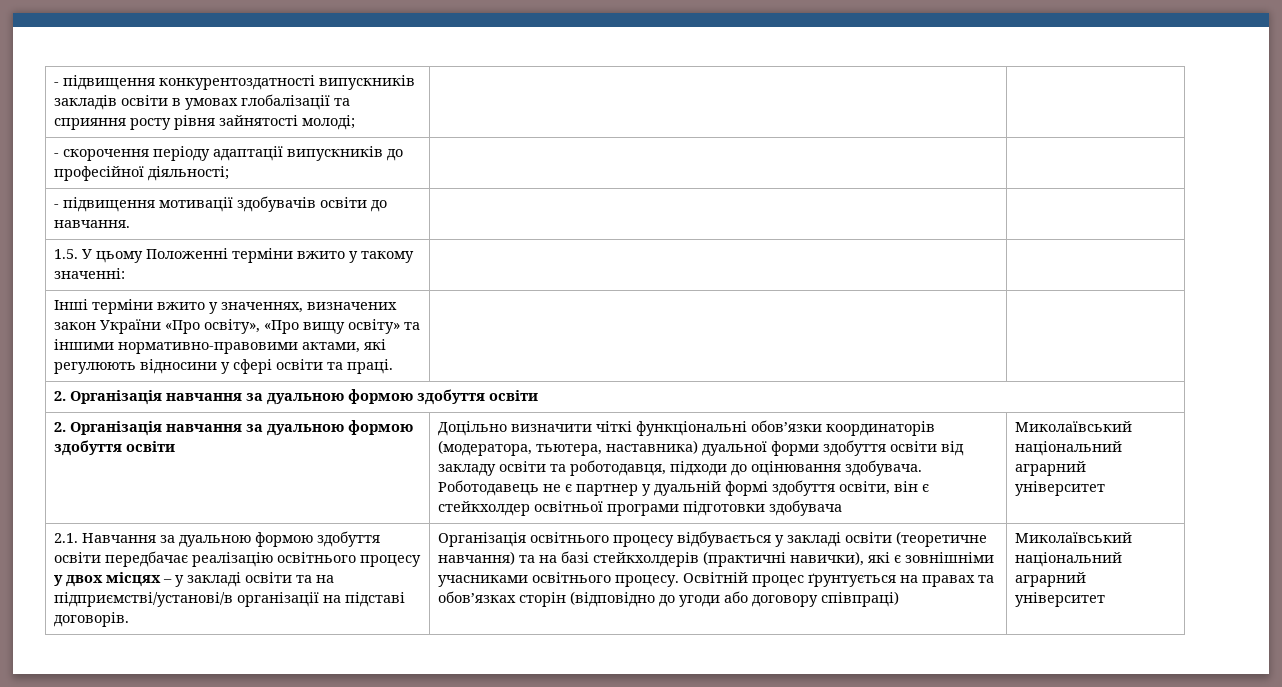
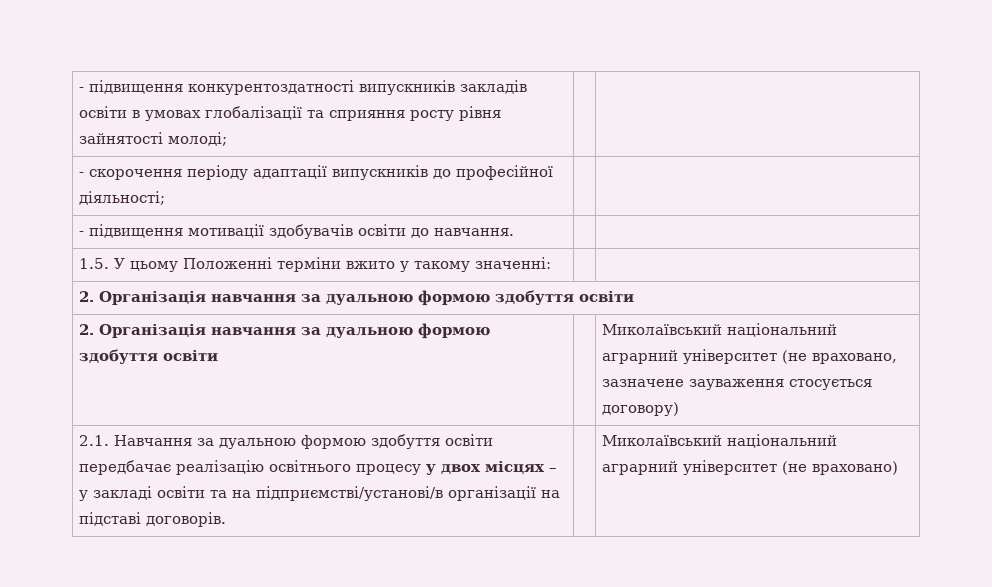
[53,299,397,314] [53,319,420,334] [53,339,386,354] [53,359,393,374] // Інші терміни вжито у значеннях, визначених закон України «Про освіту», «Про вищу освіту» та іншими нормативно-правовими актами, які регулюють відносини у сфері освіти та праці. | | -> (552, 263) none
[437,420,935,436] [437,440,964,456] [437,460,922,476] [437,480,929,496] [437,500,842,516] [1014,421,1132,432] [1014,441,1122,456] [1014,461,1086,476] [1014,481,1105,496] Доцільно визначити чіткі функціональні обов’язки координаторів (модератора, тьютера, наставника) дуальної форми здобуття освіти від закладу освіти та роботодавця, підходи до оцінювання здобувача. Роботодавець не є партнер у дуальній формі здобуття освіти, він є стейкхолдер освітньої програми підготовки здобувача | Миколаївський національний аграрний університет -> [602,323,838,337] [602,349,898,364] [602,379,873,390] [602,402,680,416] | Миколаївський національний аграрний університет (не враховано, зазначене зауваження стосується договору)
[437,531,987,547] [437,551,994,567] [437,572,994,587] [437,591,899,607] [1014,532,1132,543] [1014,552,1122,567] [1014,572,1086,587] [1014,592,1105,607] Організація освітнього процесу відбувається у закладі освіти (теоретичне навчання) та на базі стейкхолдерів (практичні навички), які є зовнішніми учасниками освітнього процесу. Освітній процес ґрунтується на правах та обов’язках сторін (відповідно до угоди або договору співпраці) | Миколаївський національний аграрний університет -> [602,434,838,448] [602,460,899,475] | Миколаївський національний аграрний університет (не враховано)

